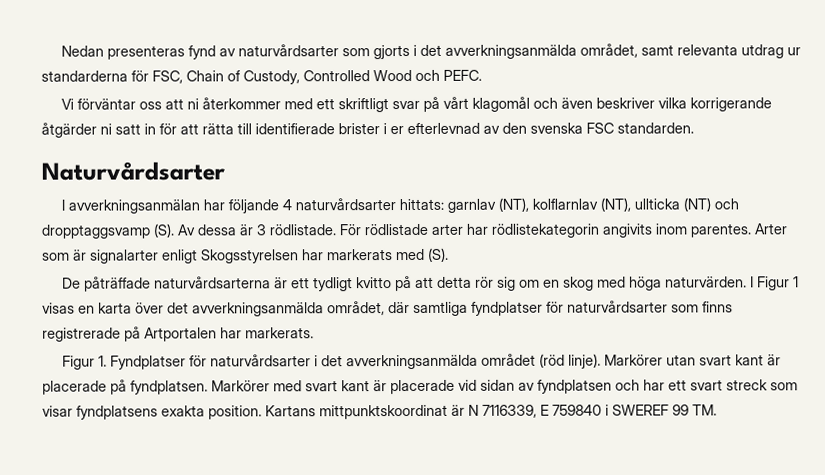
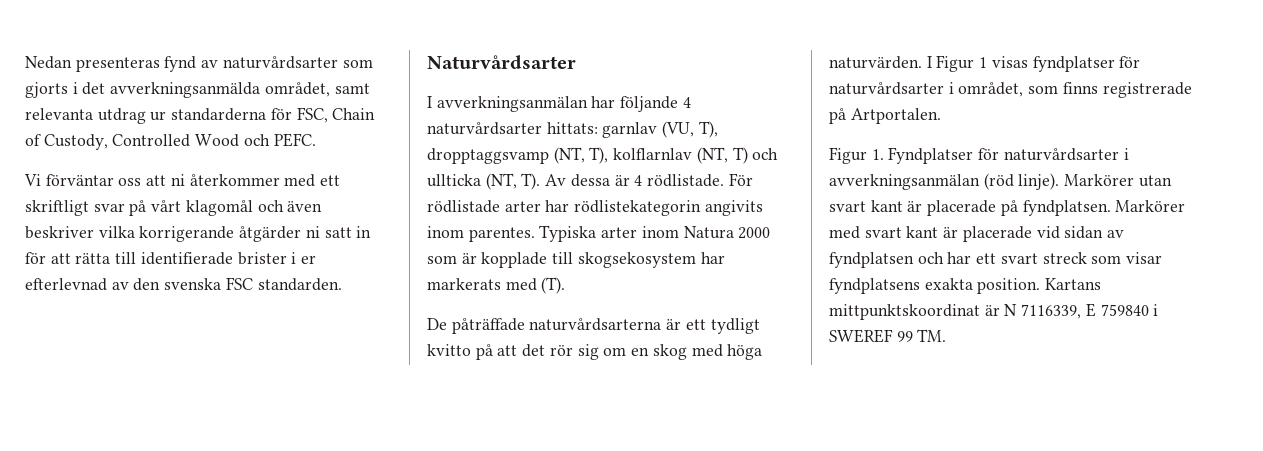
[498,197,740,212] [41,223,174,239] (NT), kolflarnlav (NT), ullticka (NT) och dropptaggsvamp (S). -> [662,121,718,138] [427,147,779,164] [427,173,541,190] (VU, T), dropptaggsvamp (NT, T), kolflarnlav (NT, T) och ullticka (NT, T).
[256,224,266,236] 3 -> [634,175,643,186] 4
[754,223,787,235] [42,249,299,264] Arter som är signalarter enligt Skogsstyrelsen -> [539,225,771,242] [427,252,696,268] Typiska arter inom Natura 2000 som är kopplade till skogsekosystem
[428,247,449,262] (S). -> [541,277,566,294] (T).
[437,276,473,288] detta -> [522,344,546,357] det
[78,301,468,317] en karta över det avverkningsanmälda området, där samtliga -> (1028, 62) none
(668, 306) none -> [948,82,1024,97] i området,
[144,327,314,342] Artportalen har markerats. -> [850,108,941,124] Artportalen.
[321,353,537,370] det avverkningsanmälda området -> [829,174,980,190] avverkningsanmälan

